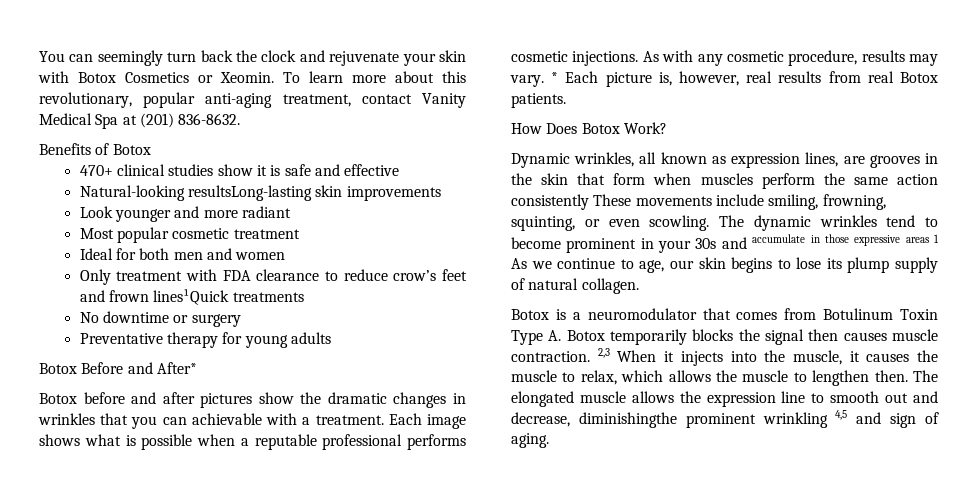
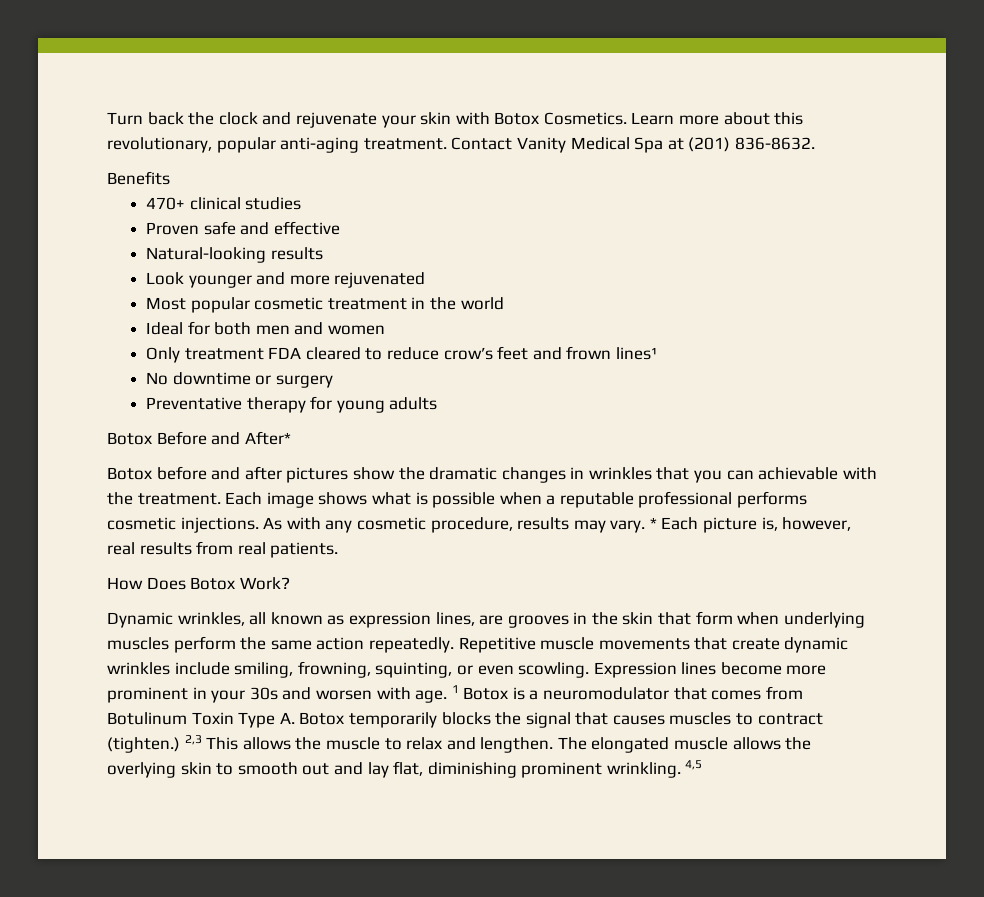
[39,50,197,66] You can seemingly turn -> [107,112,143,125] Turn
[125,71,343,83] Cosmetics or Xeomin. To learn -> [543,112,675,125] Cosmetics. Learn
[282,94,412,107] treatment, contact -> [363,137,513,150] treatment. Contact
[95,143,151,155] of Botox -> (170, 178) none
[217,164,281,176] show it is -> [146,222,200,235] // Proven
[187,185,441,201] resultsLong-lasting skin improvements -> [270,247,323,260] results
[241,206,291,218] radiant -> [334,272,426,288] rejuvenated
(300, 234) none -> [411,297,504,310] in the world
[185,269,320,281] with FDA clearance -> [268,347,361,360] FDA cleared
[153,289,304,305] lines¹Quick treatments -> [616,347,658,360] lines¹
[302,417,311,425] a -> [107,492,133,505] the
[900,72,938,83] Botox -> (266, 548) none
(692, 179) none -> [783,612,865,628] underlying
[511,194,712,210] consistently These movements -> [368,637,849,653] [107,662,170,675] repeatedly. Repetitive muscle movements that create dynamic wrinkles
[719,215,938,231] [511,237,561,249] The dynamic wrinkles tend to become -> [593,662,827,678] Expression lines become more
[752,234,940,246] [511,257,938,273] [511,278,639,294] accumulate in those expressive areas 1 As we continue to age, our skin begins to lose its plump supply of natural collagen. // -> [315,685,459,703] worsen with age. 1
[808,329,938,341] [511,348,938,366] [511,370,664,385] then causes muscle contraction. 2,3 When it injects into the muscle, it causes the muscle to relax, which -> [575,712,823,725] [107,735,239,753] that causes muscles to contract (tighten.) 2,3 This
[812,370,908,386] lengthen then. -> [406,737,554,753] relax and lengthen.
[706,391,806,407] expression line -> [107,762,212,778] overlying skin
[511,410,939,428] [511,433,549,448] decrease, diminishingthe prominent wrinkling 4,5 and sign of aging. -> [367,760,703,778] lay flat, diminishing prominent wrinkling. 4,5

